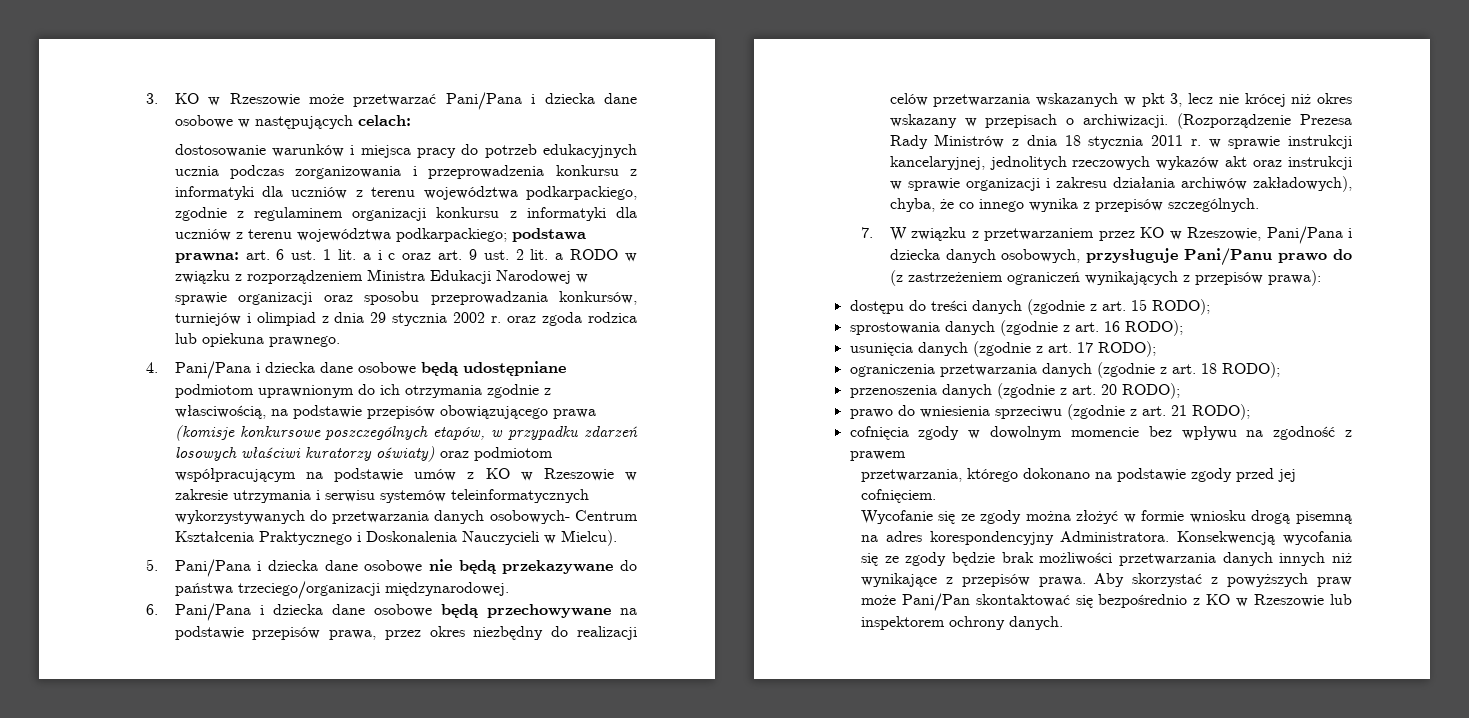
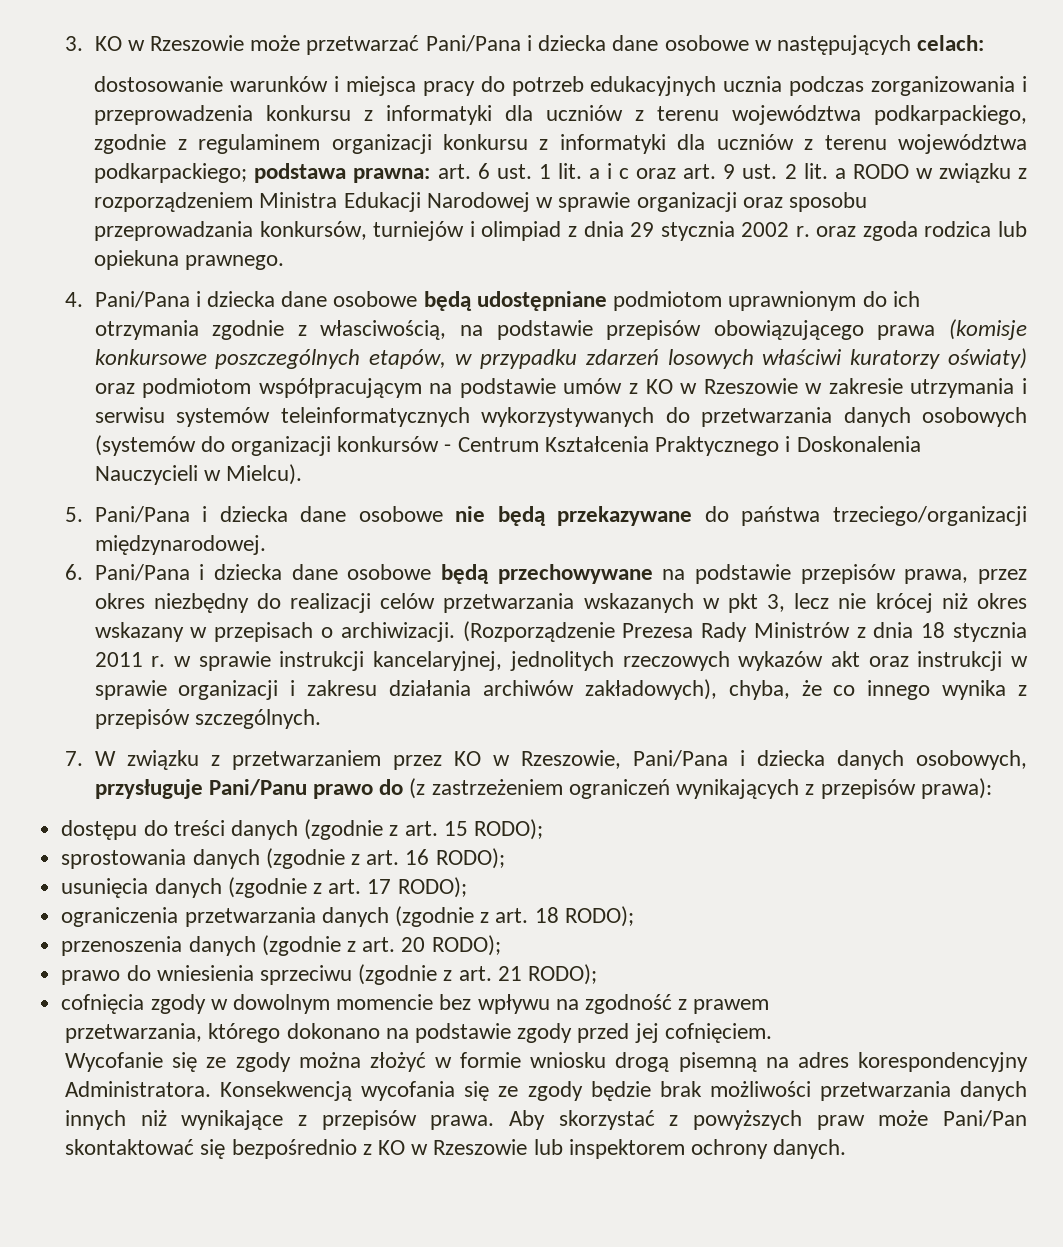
[489,510,570,524] osobowych- -> [921,407,1027,427] [94,435,452,456] osobowych (systemów do organizacji konkursów -

